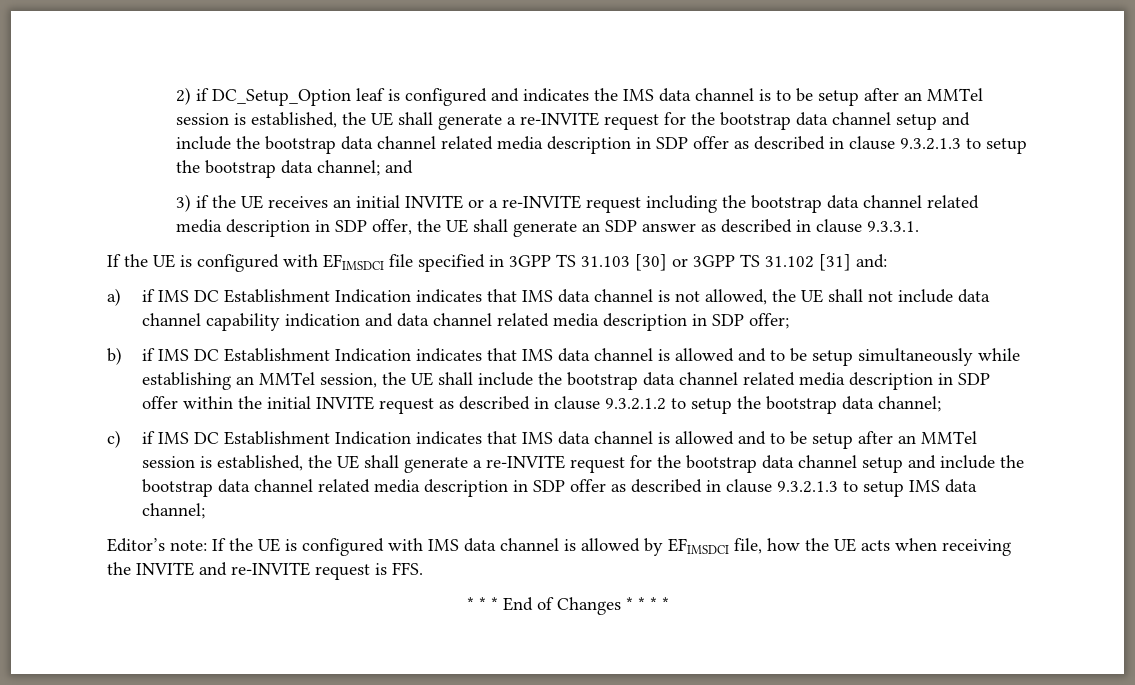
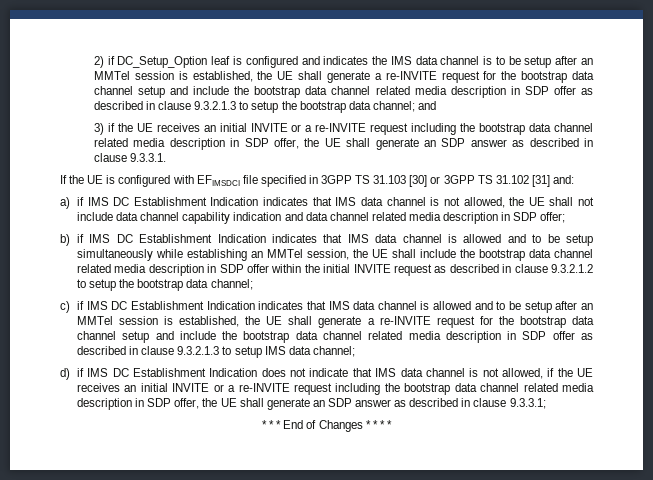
[107,538,1011,556] [107,562,423,580] Editor’s note: If the UE is configured with IMS data channel is allowed by EFIMSDCI file, how the UE acts when receiving the INVITE and re-INVITE request is FFS. -> [60,368,593,380] [76,383,594,395] [76,398,546,410] d) if IMS DC Establishment Indication does not indicate that IMS data channel is not allowed, if the UE receives an initial INVITE or a re-INVITE request including the bootstrap data channel related media description in SDP offer, the UE shall generate an SDP answer as described in clause 9.3.3.1;

